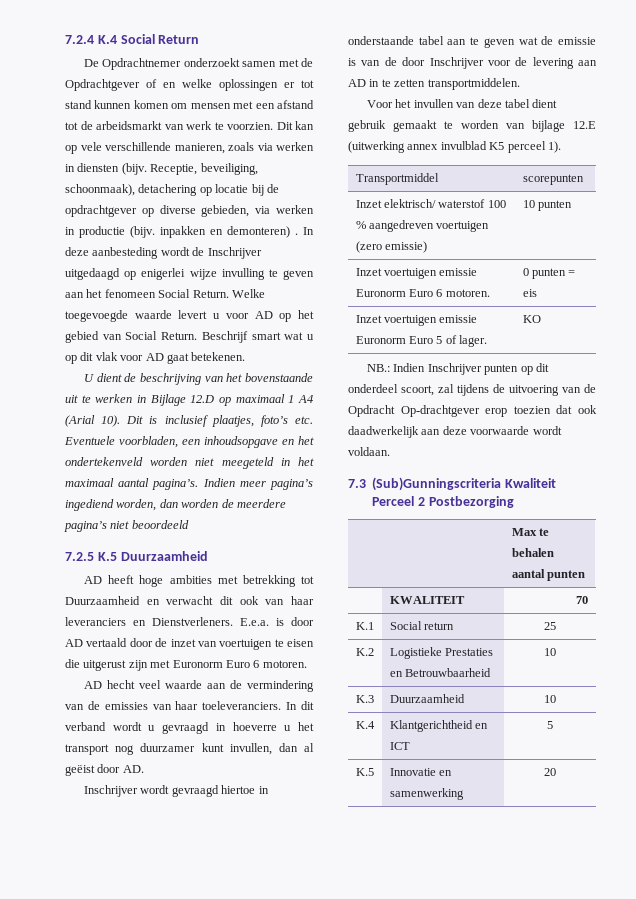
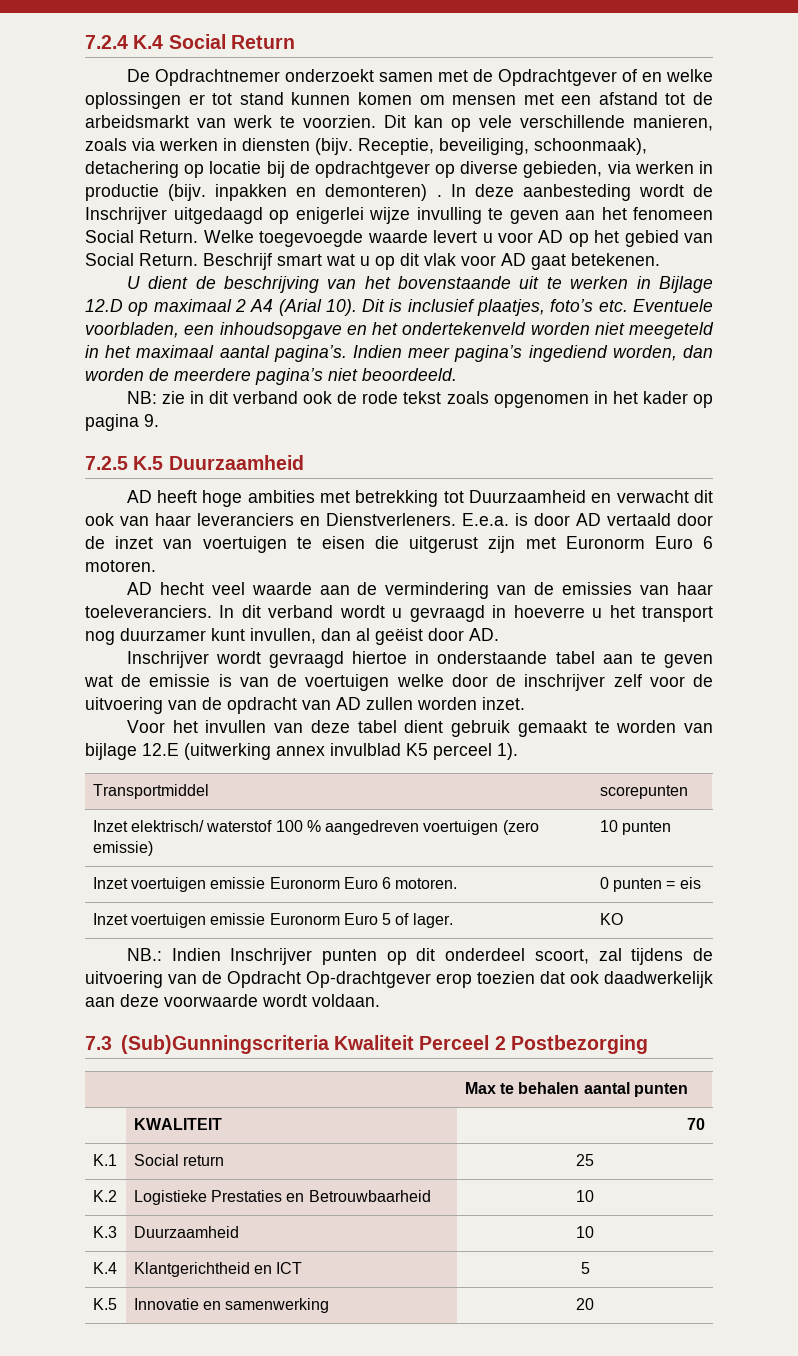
[288,395,295,403] 1 -> [234,299,246,312] 2
[131,520,189,529] beoordeeld -> [362,368,457,381] [126,391,713,408] [85,414,159,431] beoordeeld. // NB: zie in dit verband ook de rode tekst zoals opgenomen in het kader op pagina 9.
[402,57,597,69] [348,78,520,90] door Inschrijver voor de levering aan AD in te zetten transportmiddelen. -> [305,674,714,691] [85,697,525,714] voertuigen welke door de inschrijver zelf voor de uitvoering van de opdracht van AD zullen worden inzet.

